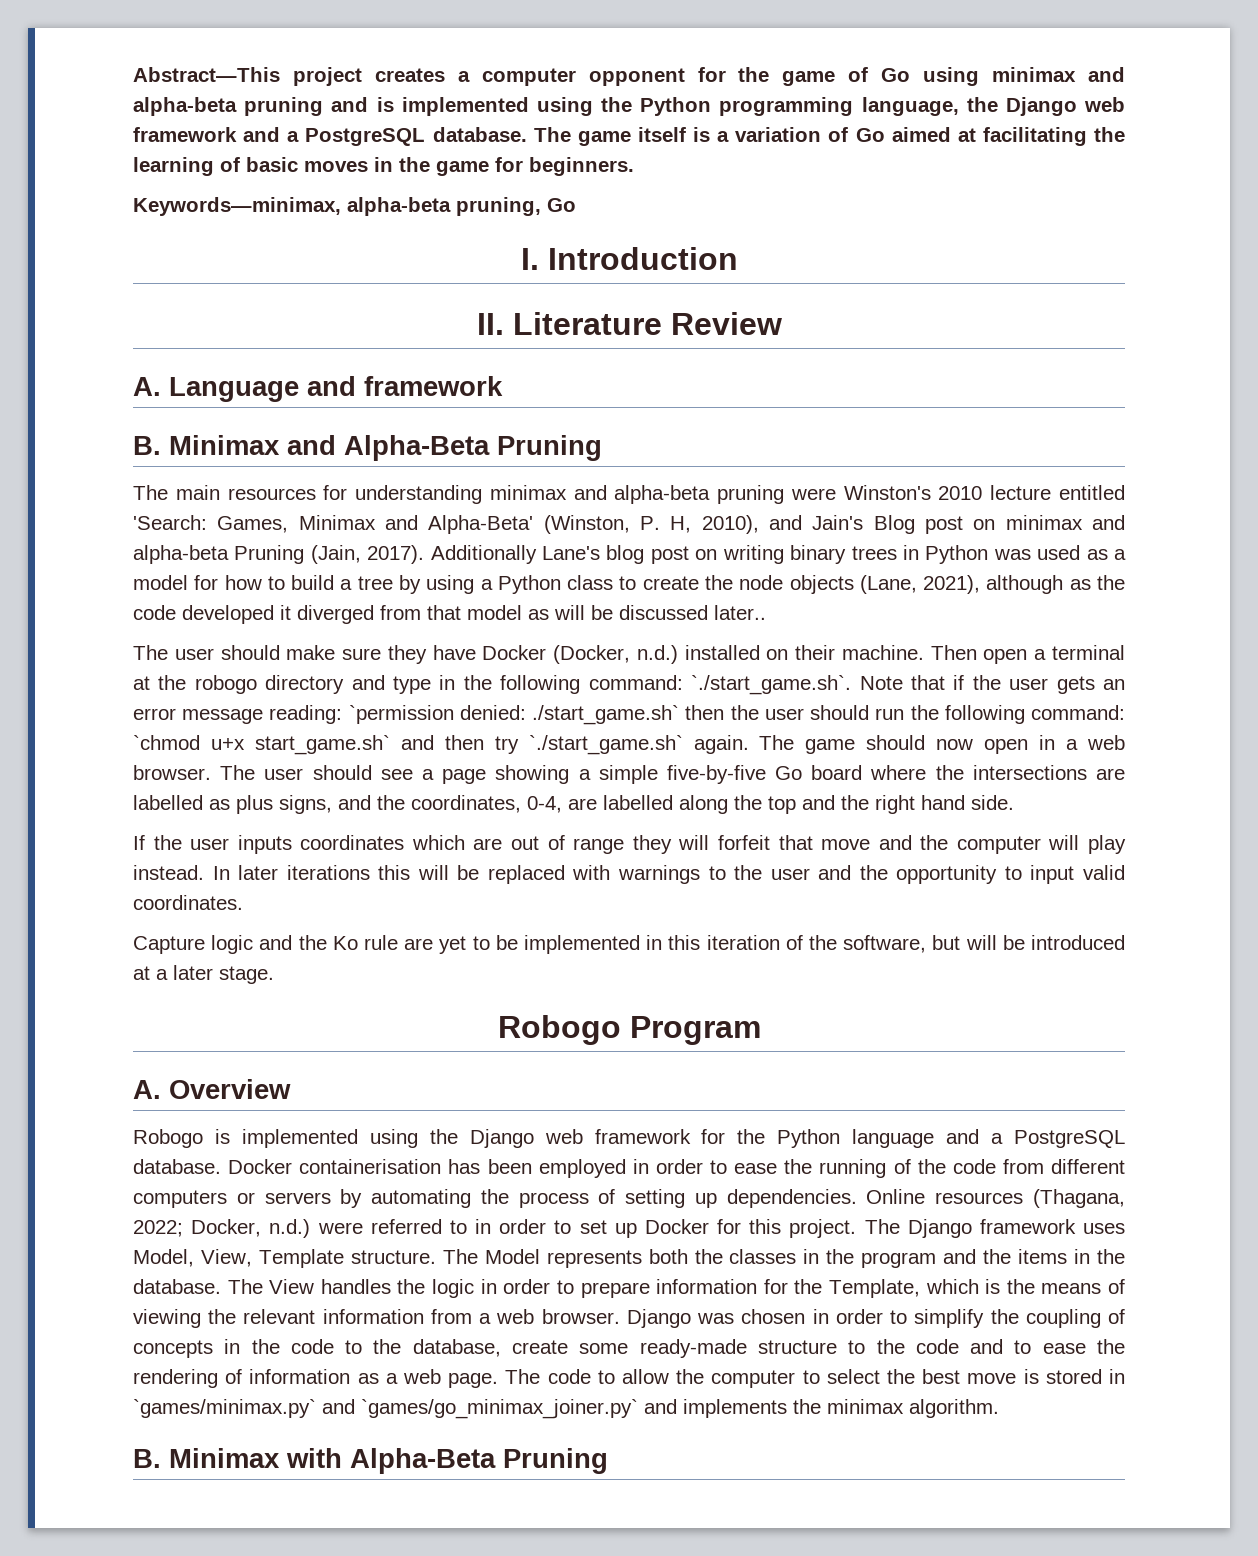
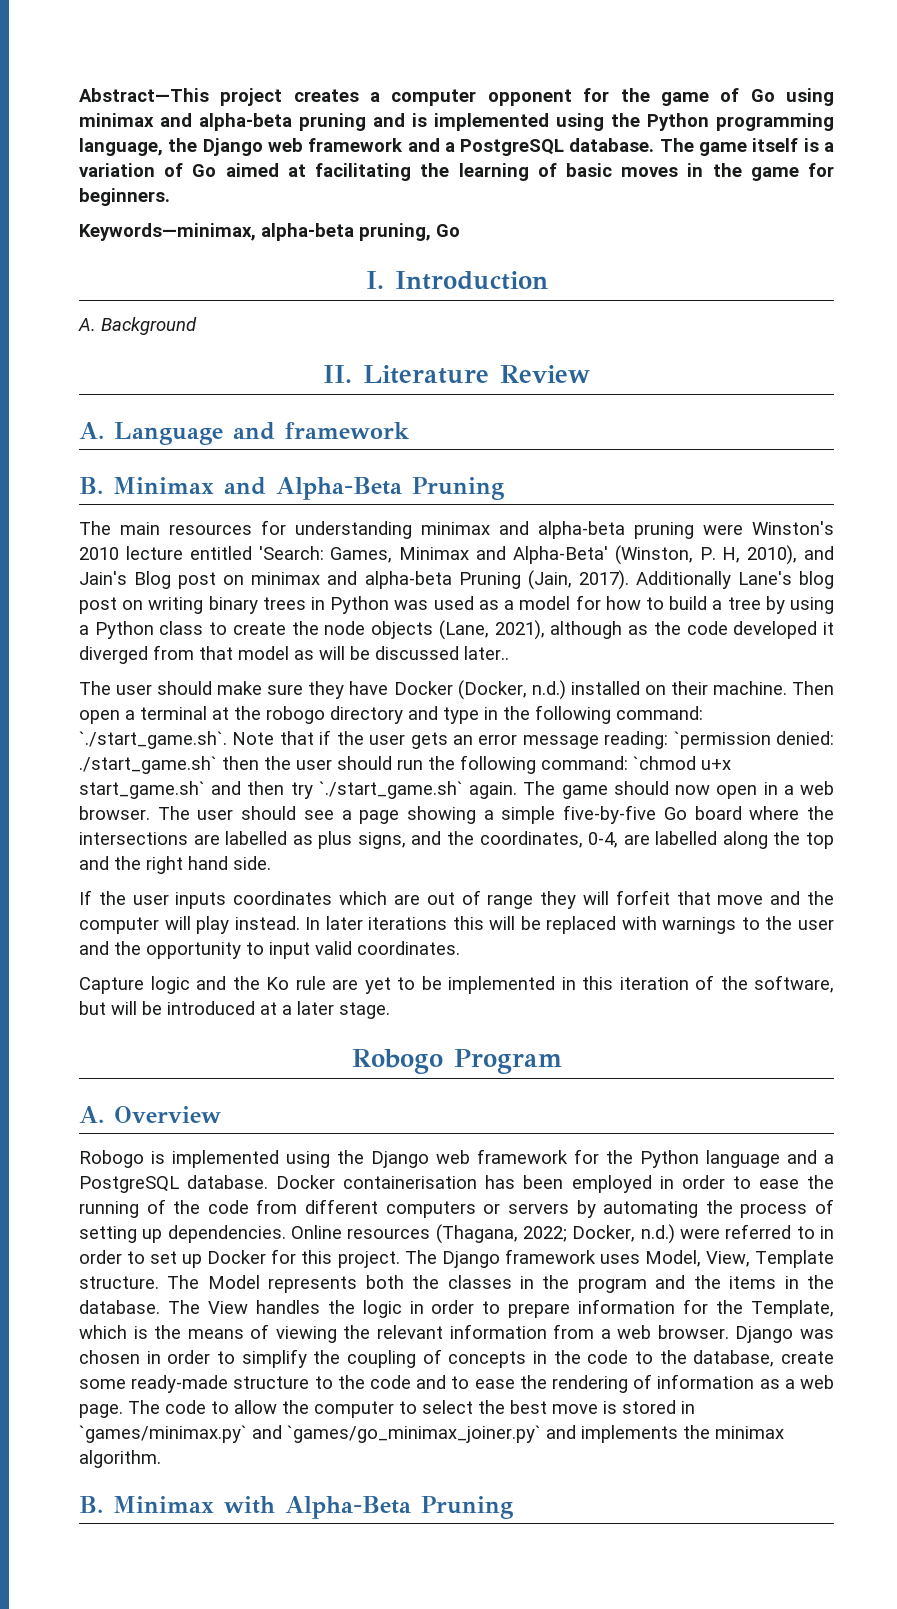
(738, 258) none -> [78,317,197,335] // A. Background

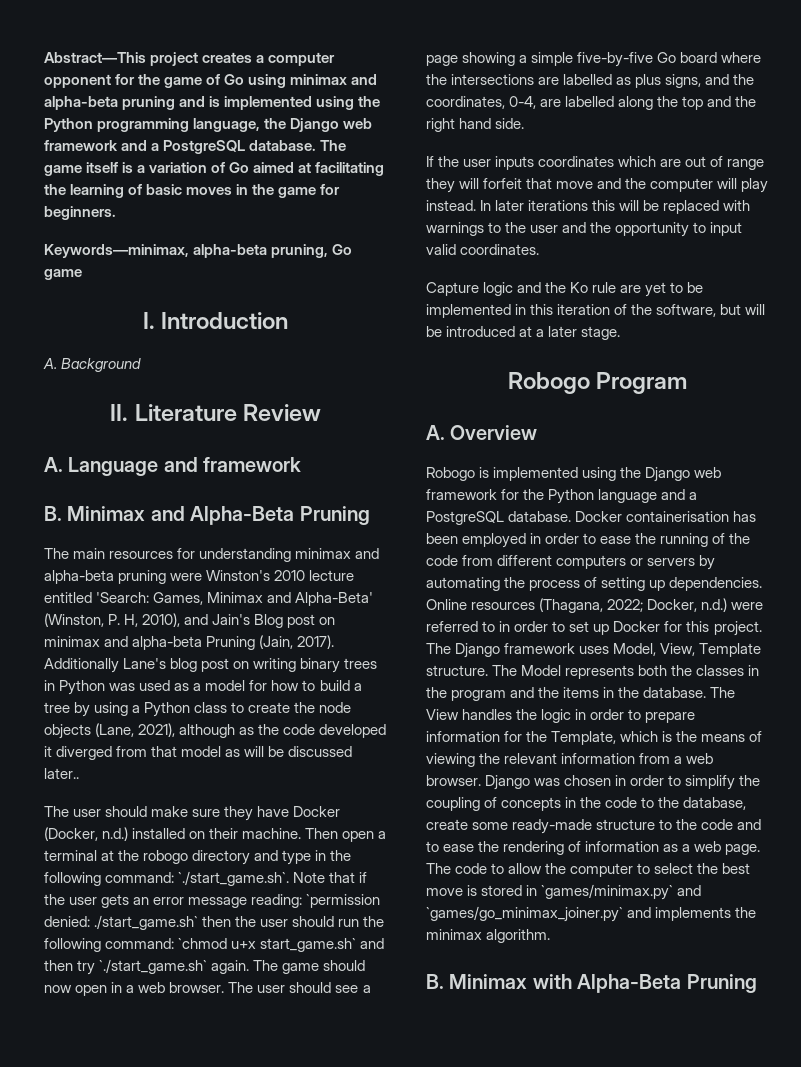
(460, 230) none -> [44,269,82,280] game

